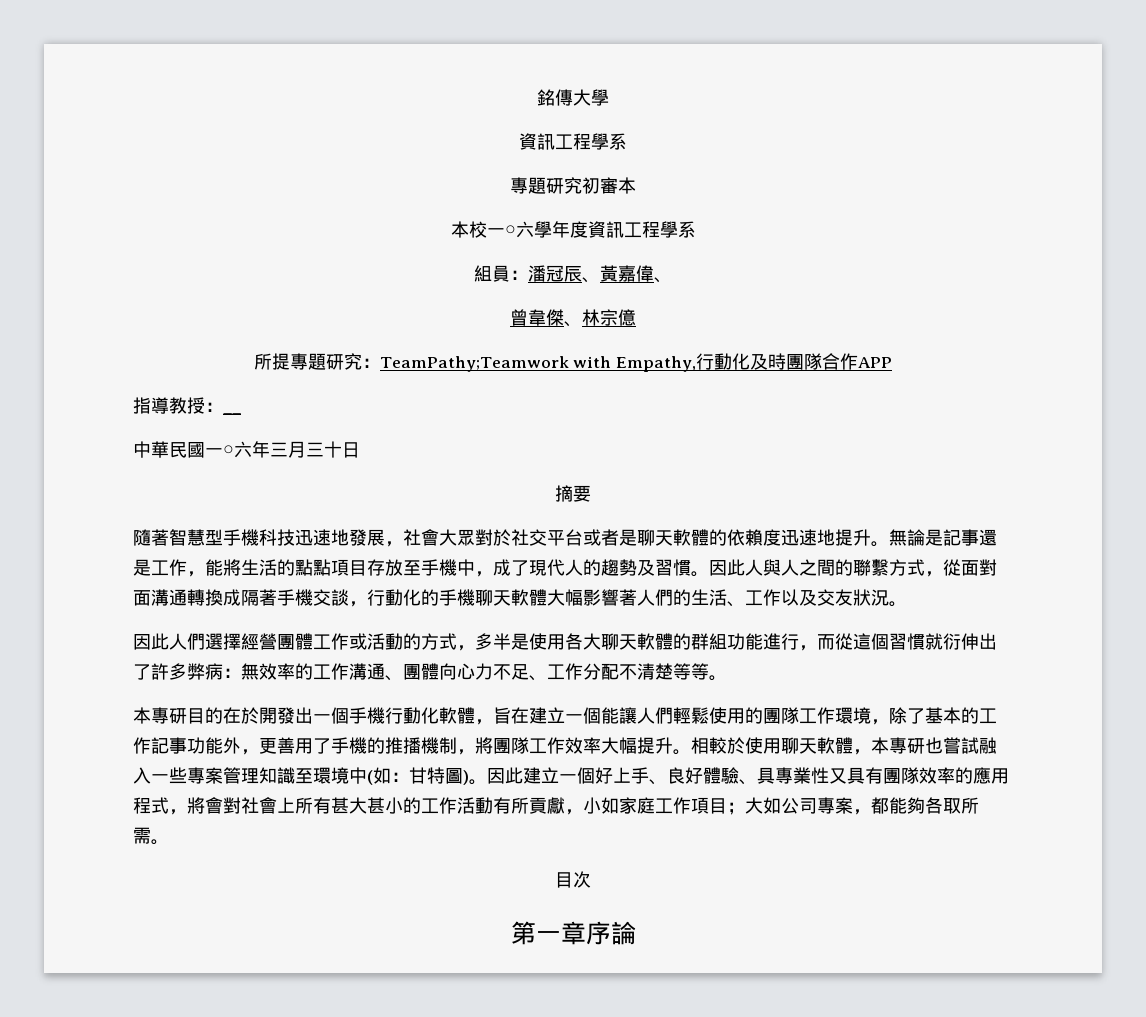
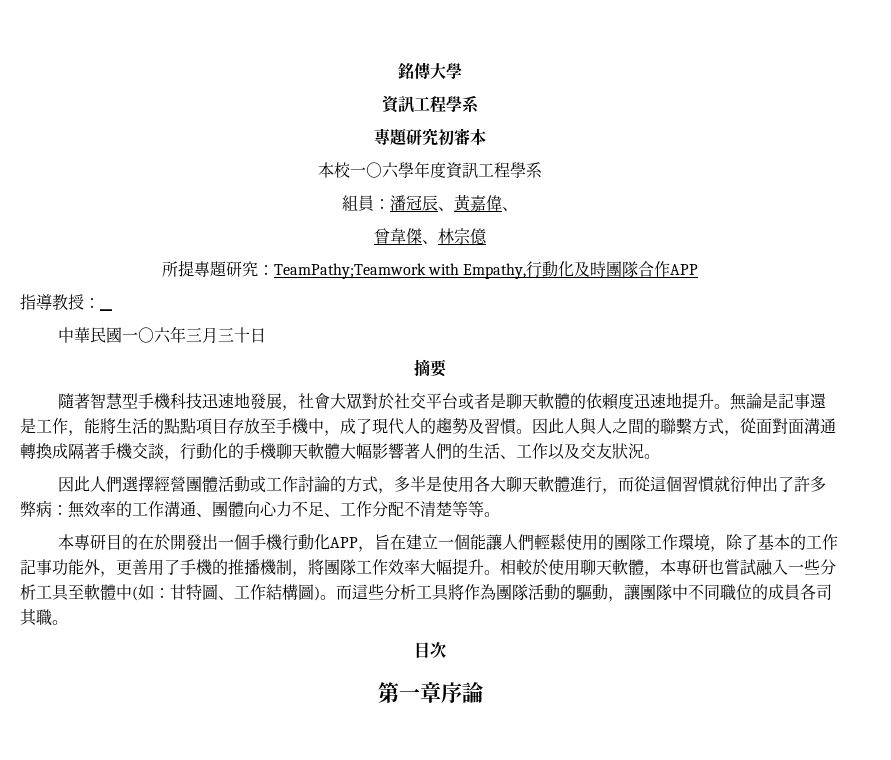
[313,633,403,650] 工作或活動 -> [218,476,331,493] 活動或工作討論
[673,633,763,650] 的群組功能 -> (571, 484) none
[439,707,475,724] 軟體 -> [330,537,359,548] APP
[187,767,1009,785] [133,797,979,815] [133,827,151,844] 專案管理知識至環境中(如：甘特圖)。因此建立一個好上手、良好體驗、具專業性又具有團隊效率的應用程式，將會對社會上所有甚大甚小的工作活動有所貢獻，小如家庭工作項目；大如公司專案，都能夠各取所需 -> [820,559,836,575] [20,584,832,602] [20,609,52,626] 分析工具至軟體中(如：甘特圖、工作結構圖)。而這些分析工具將作為團隊活動的驅動，讓團隊中不同職位的成員各司其職

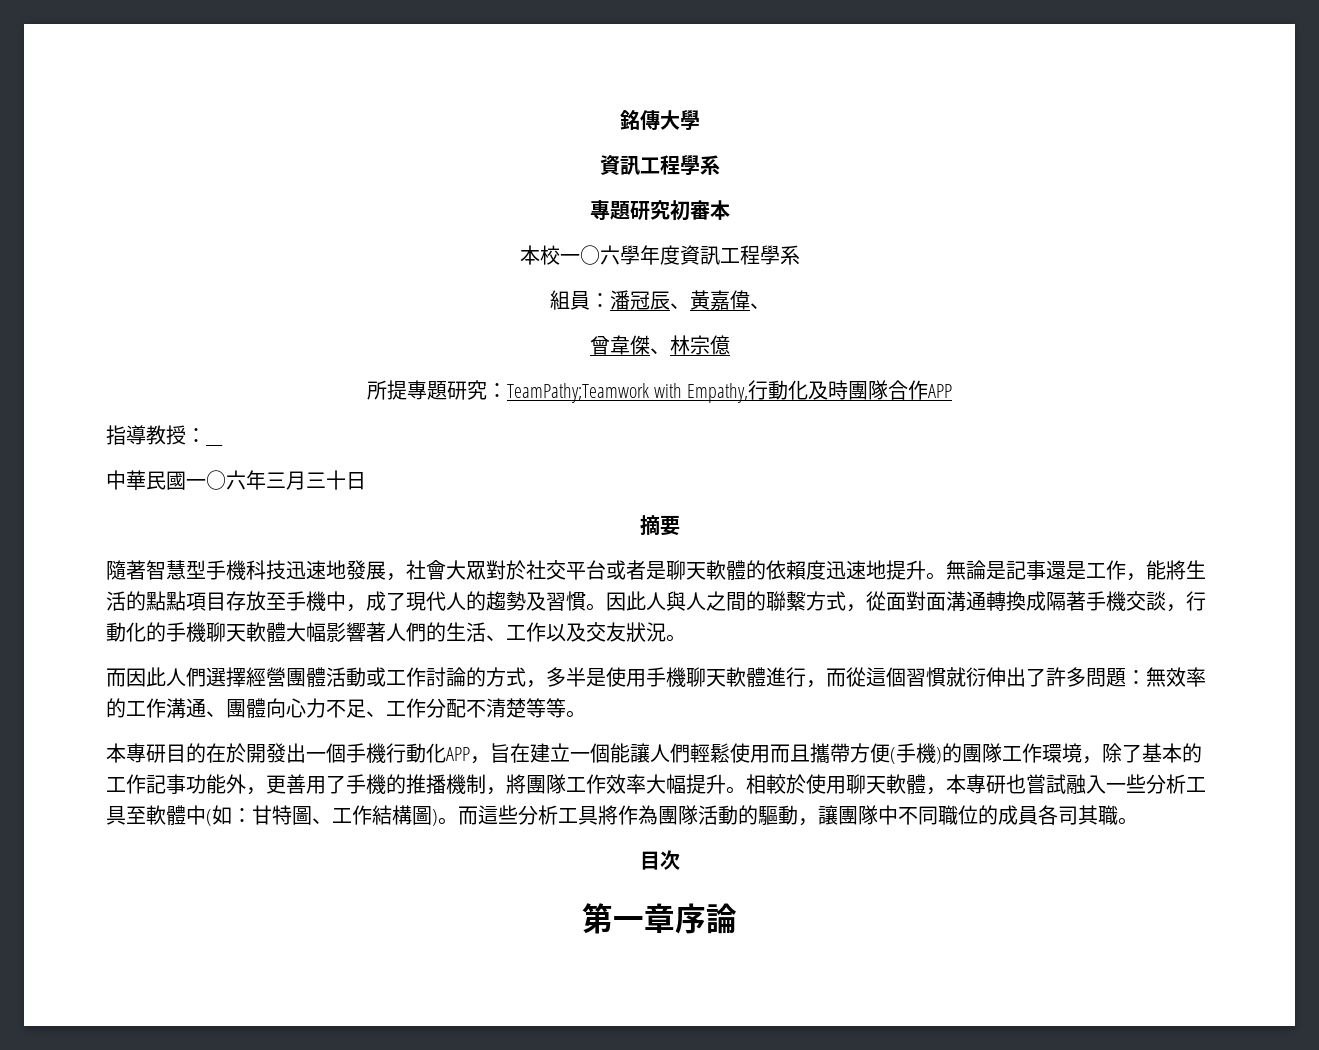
(660, 456) none -> [106,668,126,687] 而
[474,476,507,492] 各大 -> [646,667,686,687] 手機
[20,500,52,518] 弊病 -> [1086,668,1126,687] 問題
(599, 542) none -> [770,743,942,764] 而且攜帶方便(手機)

